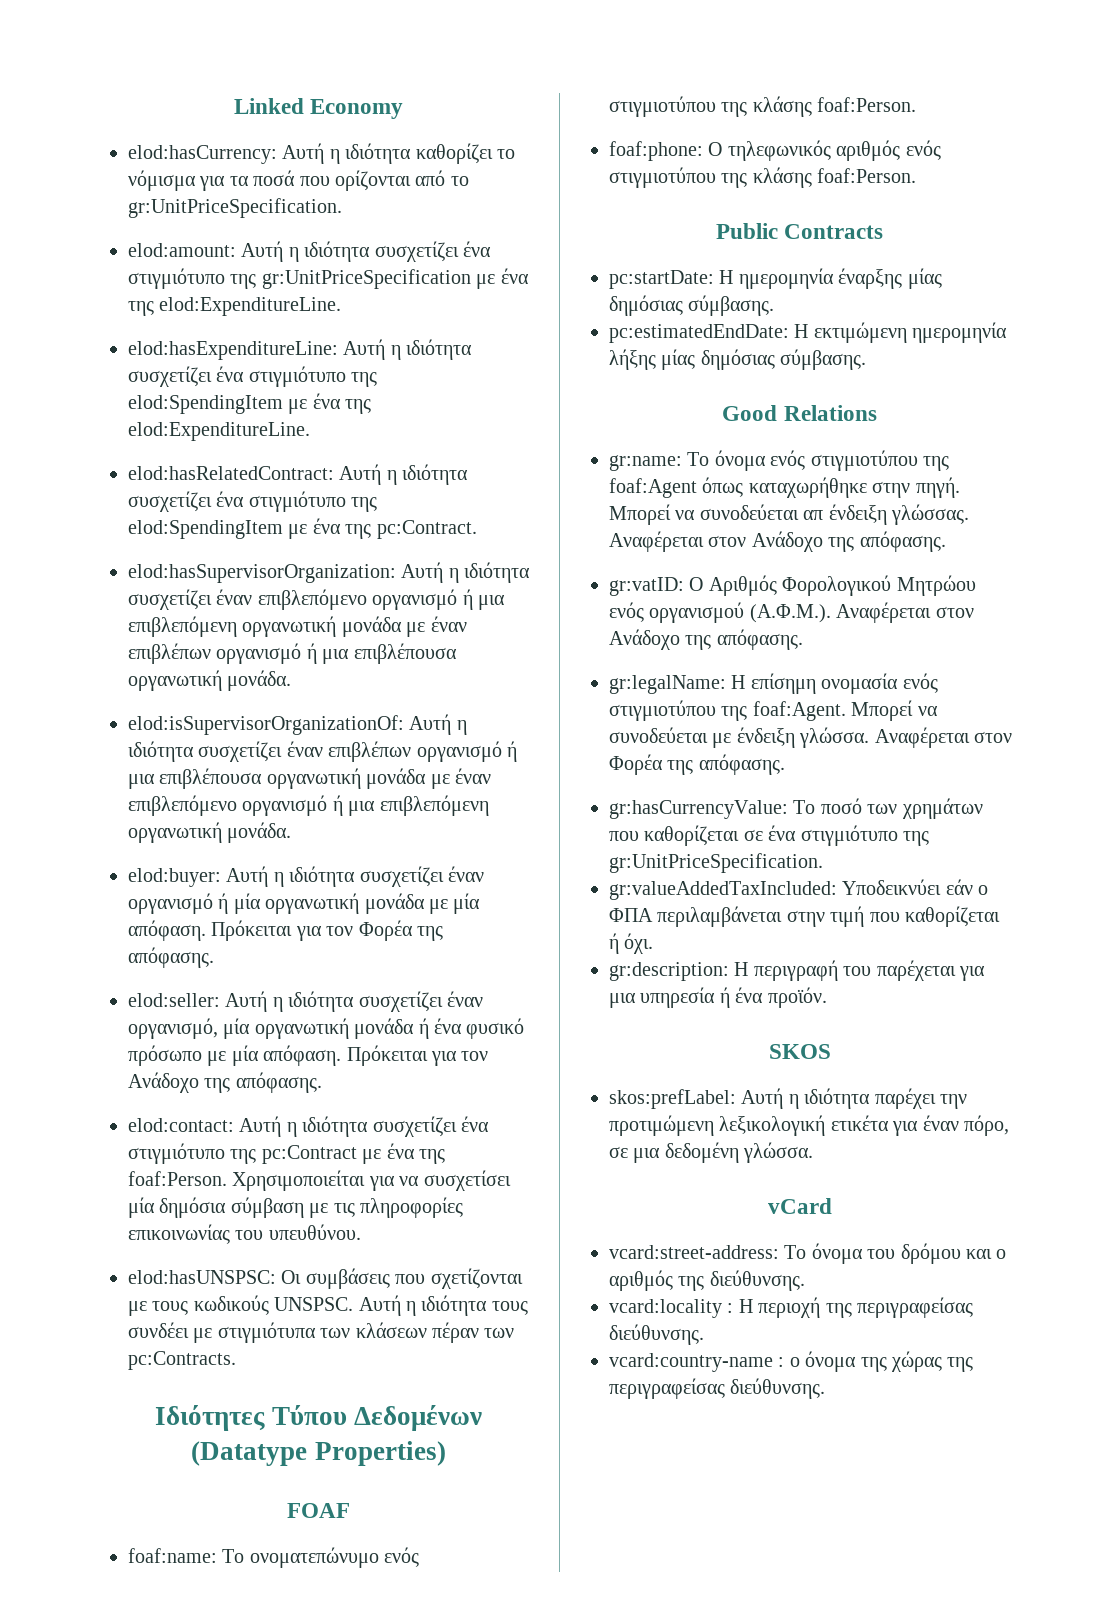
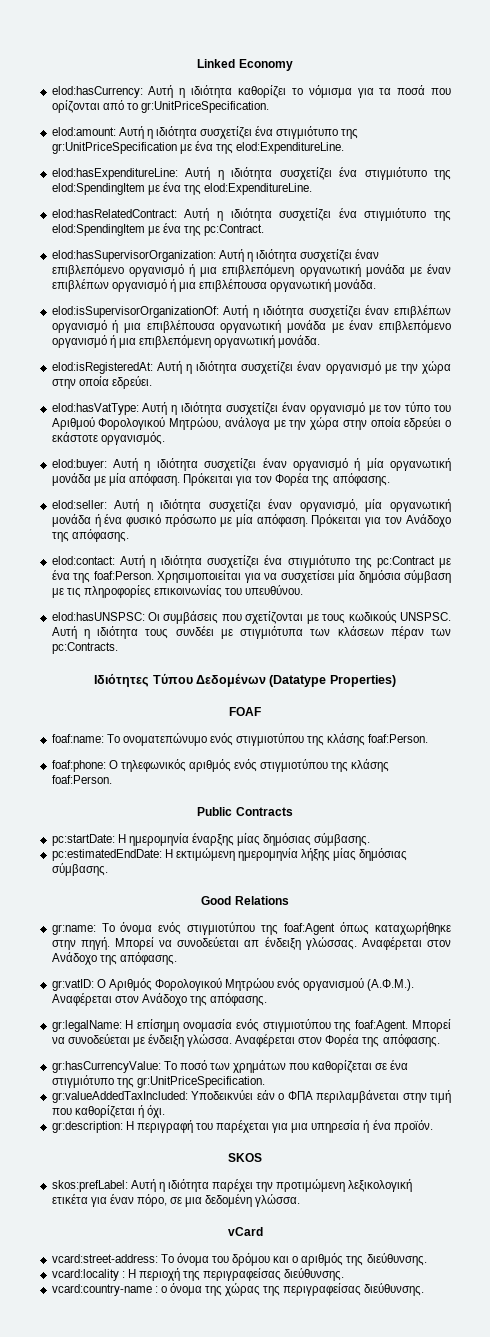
(292, 832) none -> [51,361,451,374] [51,376,152,389] [51,402,451,415] [51,417,452,430] [51,432,165,445] // elod:isRegisteredAt: Αυτή η ιδιότητα συσχετίζει έναν οργανισμό με την χώρα στην οποία εδρεύει. // elod:hasVatType: Αυτή η ιδιότητα συσχετίζει έναν οργανισμό με τον τύπο του Αριθμού Φορολογικού Μητρώου, ανάλογα με την χώρα στην οποία εδρεύει ο εκάστοτε οργανισμός.

